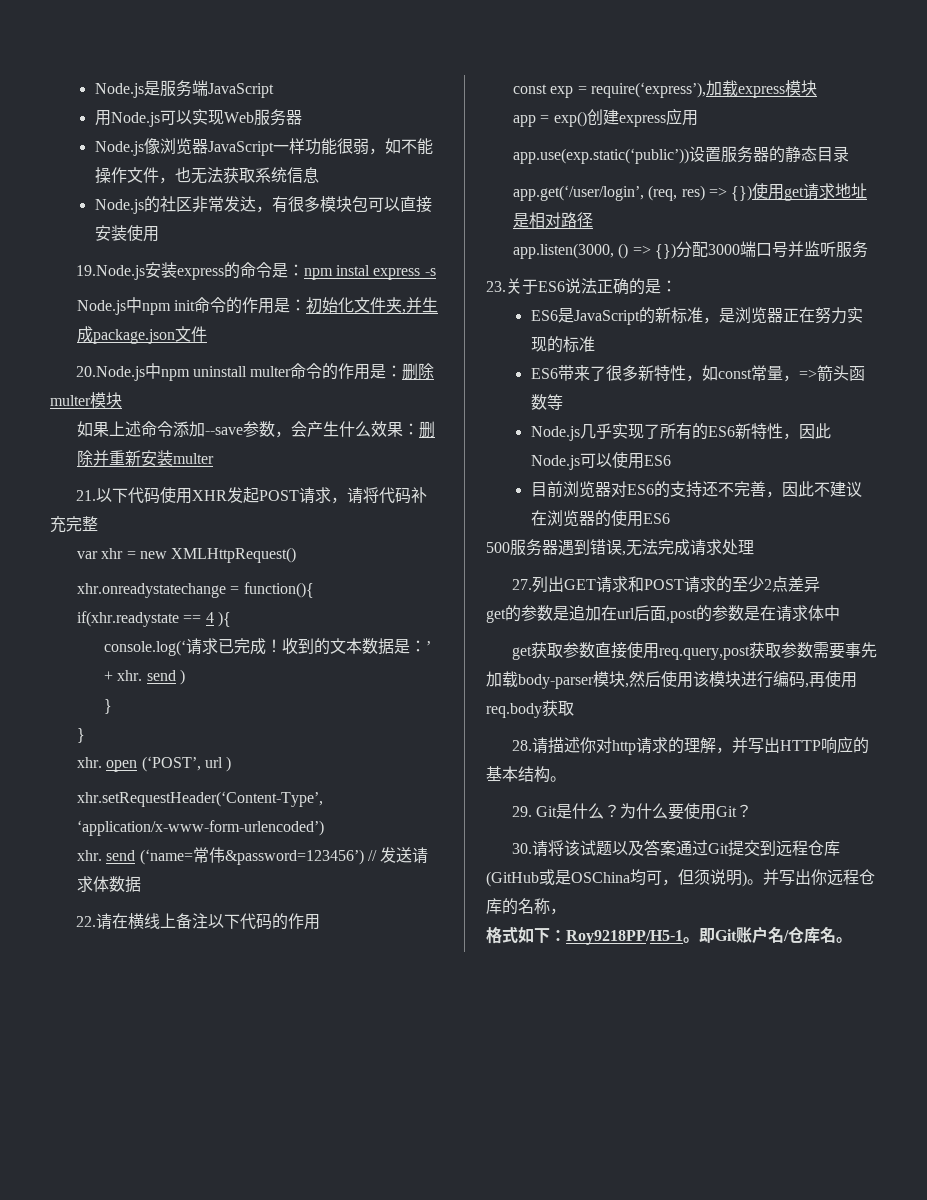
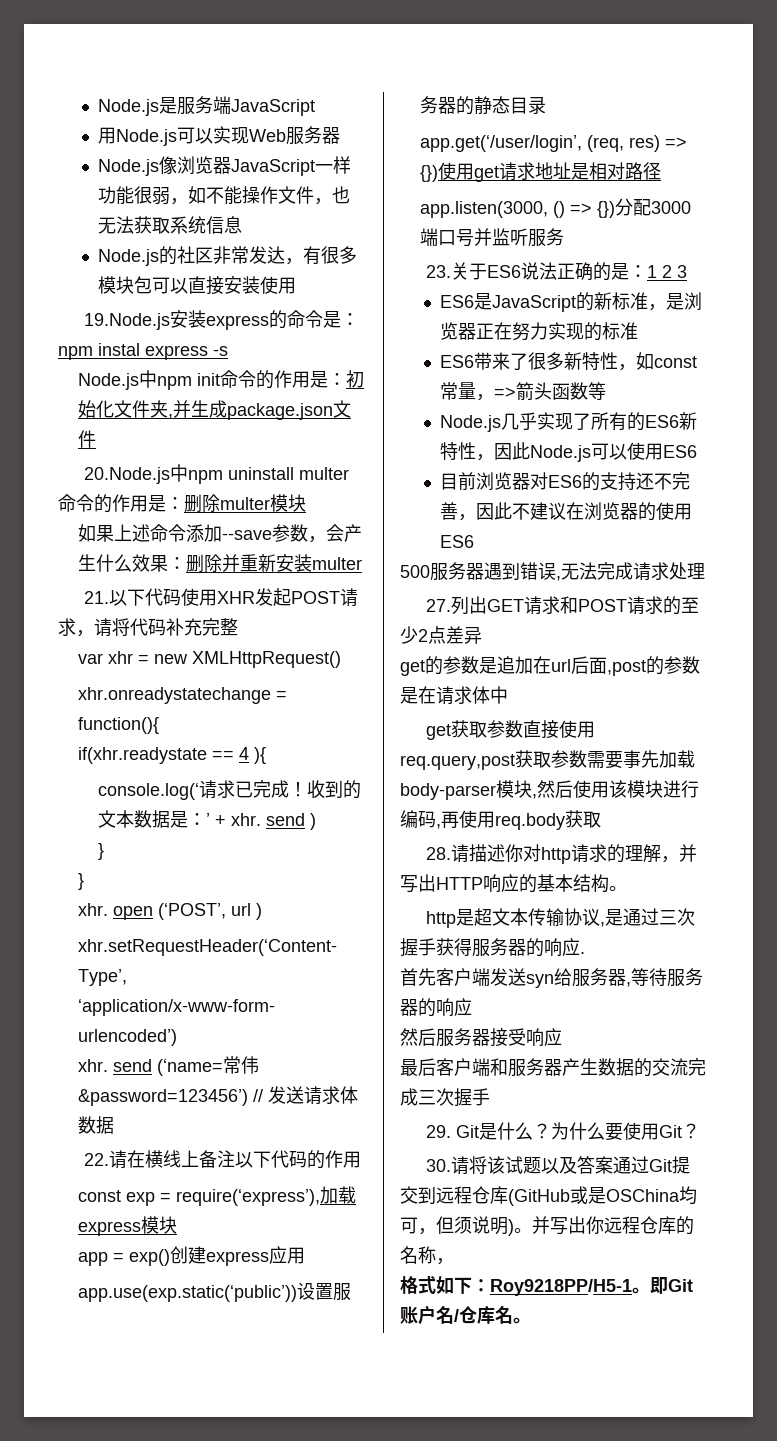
(677, 286) none -> [647,265,688,278] 1 2 3
(566, 779) none -> [426,908,696,928] [400,938,585,957] [400,968,703,988] [400,998,472,1017] [400,1028,562,1047] [400,1058,706,1077] [400,1088,490,1107] // http是超文本传输协议,是通过三次握手获得服务器的响应. // 首先客户端发送syn给服务器,等待服务器的响应 // 然后服务器接受响应 // 最后客户端和服务器产生数据的交流完成三次握手

